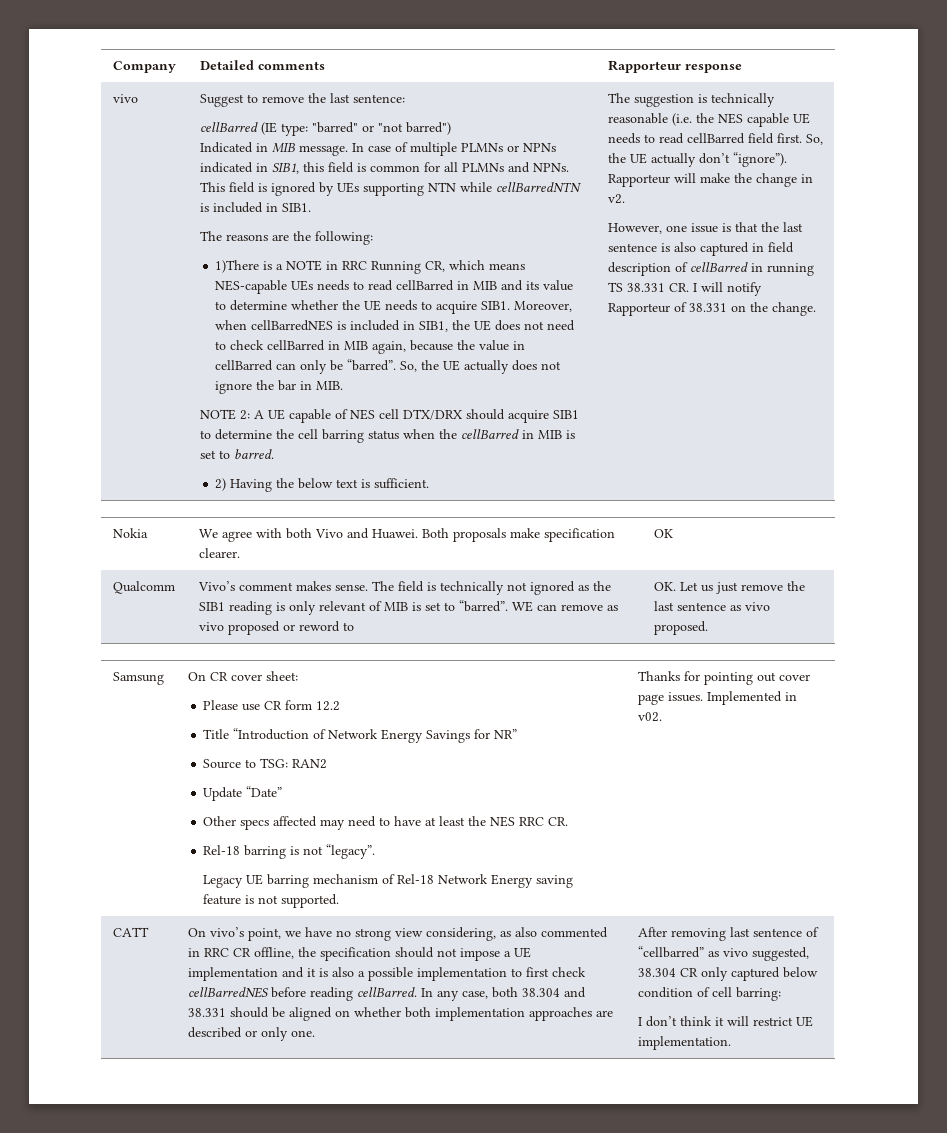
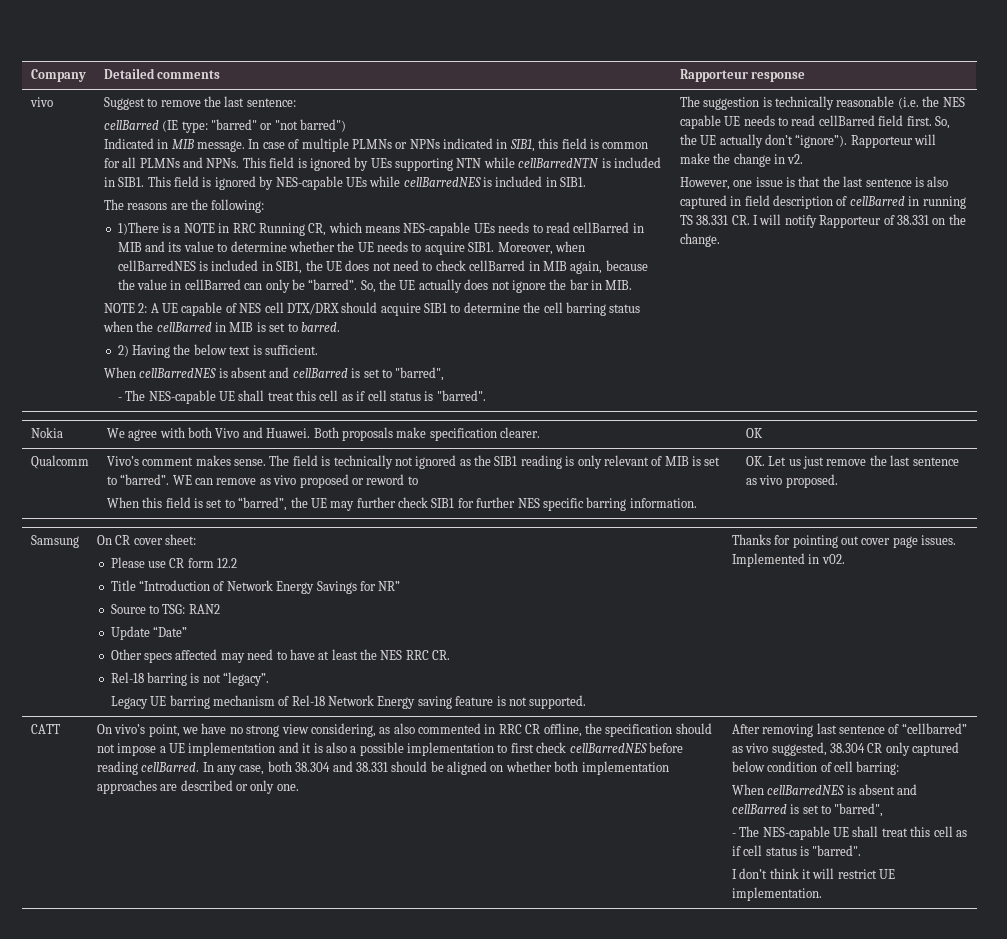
(311, 207) none -> [147,176,587,190] This field is ignored by NES-capable UEs while cellBarredNES is included in SIB1.
(430, 483) none -> [103,367,445,381] [117,390,486,404] // When cellBarredNES is absent and cellBarred is set to "barred", // - The NES-capable UE shall treat this cell as if cell status is "barred".
(354, 626) none -> [106,497,697,511] // When this field is set to “barred”, the UE may further check SIB1 for further NES specific barring information.
(781, 994) none -> [731,784,918,795] [731,803,884,817] [731,826,967,840] [731,845,862,856] // When cellBarredNES is absent and cellBarred is set to "barred", // - The NES-capable UE shall treat this cell as if cell status is "barred".

